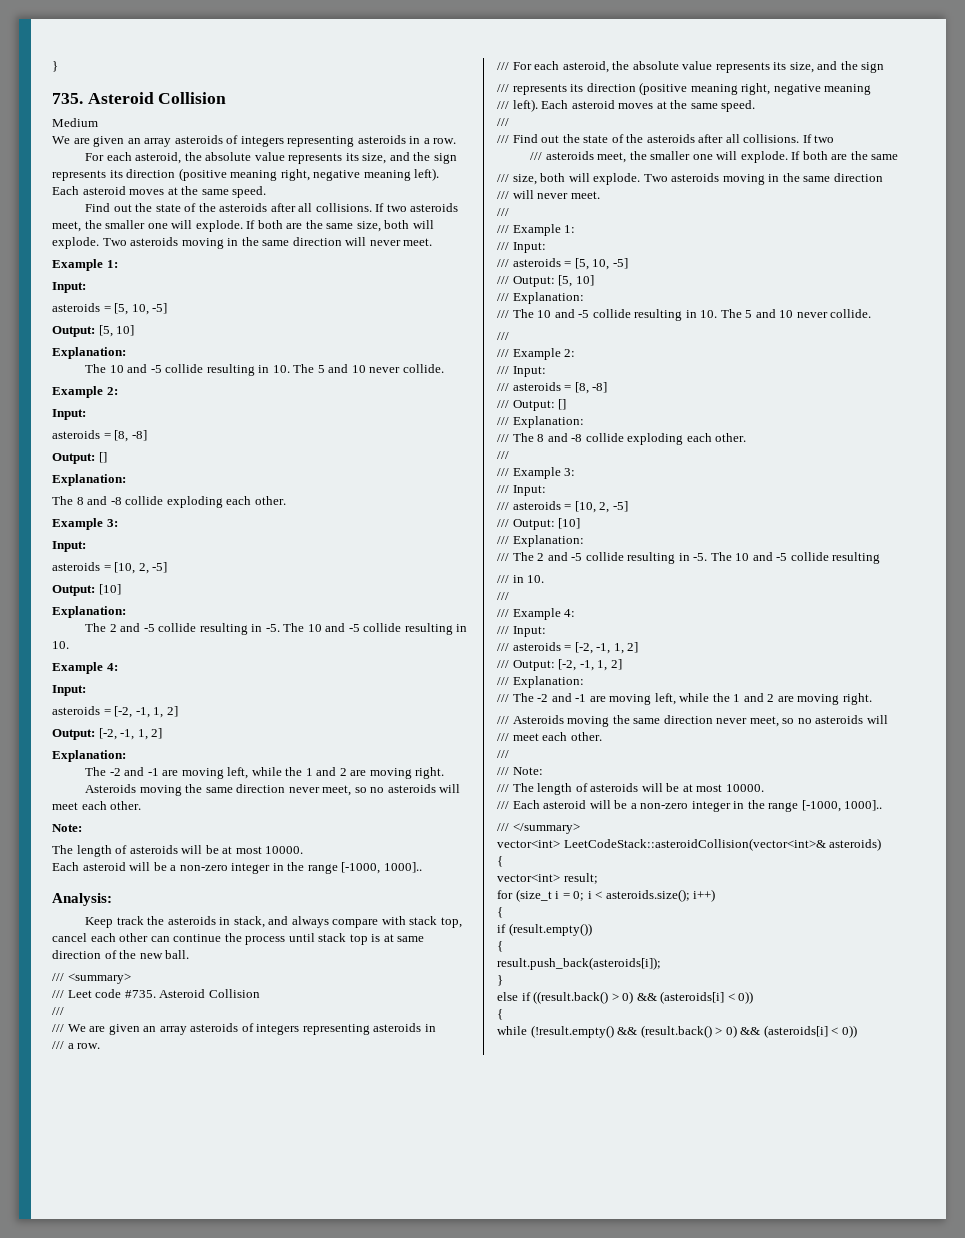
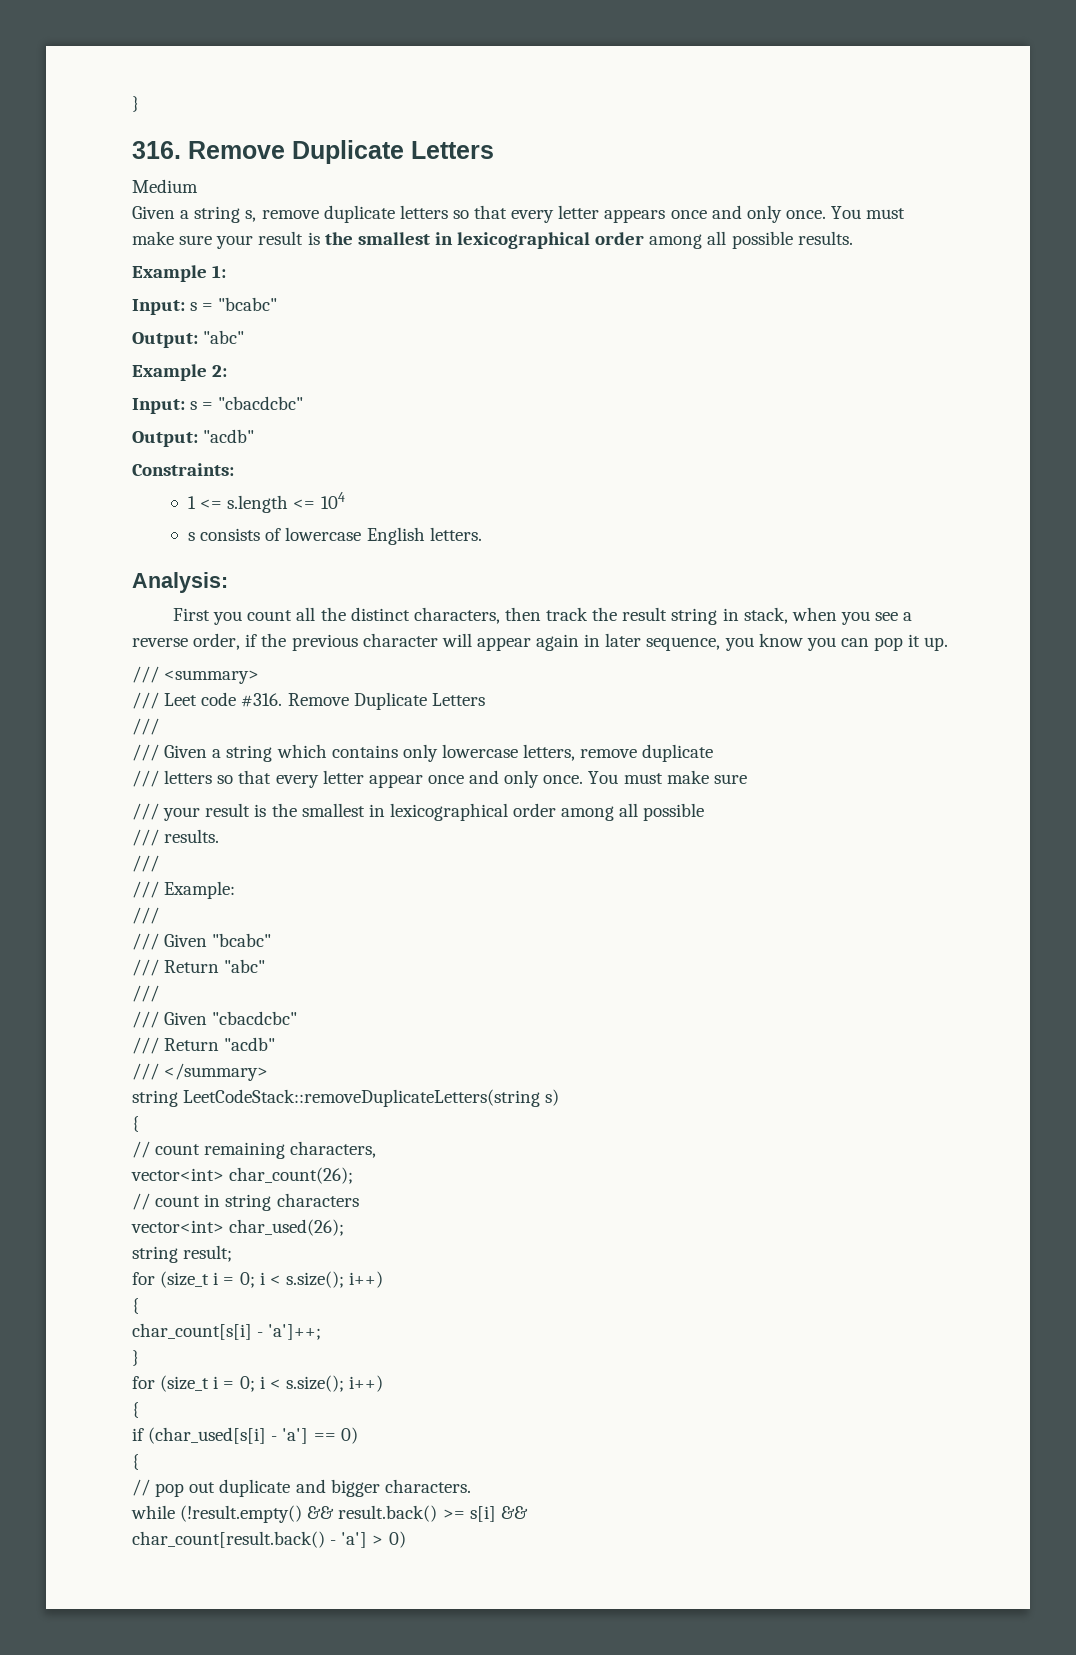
[52,61,58,72] [52,92,227,104] [52,118,98,127] [52,135,457,147] [85,152,457,164] [52,168,440,181] [52,186,267,198] [85,203,459,212] [52,220,434,232] [52,237,433,249] [52,259,118,271] [52,282,86,293] [52,303,168,315] [52,325,135,337] [52,347,126,359] [85,364,444,376] [52,386,118,398] [52,409,86,420] [52,430,147,442] [52,452,107,464] [52,474,126,486] [52,496,286,508] [52,518,118,530] [52,541,86,552] [52,562,168,574] [52,584,121,596] [52,606,126,618] [85,623,468,635] [52,641,69,649] [52,662,118,674] [52,685,86,696] [52,706,178,718] [52,728,163,740] [52,750,126,762] [85,767,445,779] [85,784,461,796] [52,801,142,810] [52,824,82,832] [52,845,304,857] [52,862,422,874] [52,893,112,906] [85,916,462,928] [52,933,425,945] [52,950,190,959] } // 735. Asteroid Collision // Medium // We are given an array asteroids of integers representing asteroids in a row. // For each asteroid, the absolute value represents its size, and the sign represents its direction (positive meaning right, negative meaning left). Each asteroid moves at the same speed. // Find out the state of the asteroids after all collisions. If two asteroids meet, the smaller one will explode. If both are the same size, both will explode. Two asteroids moving in the same direction will never meet. // Example 1: // Input: // asteroids = [5, 10, -5] // Output: [5, 10] // Explanation: // The 10 and -5 collide resulting in 10. The 5 and 10 never collide. // Example 2: // Input: // asteroids = [8, -8] // Output: [] // Explanation: // The 8 and -8 collide exploding each other. // Example 3: // Input: // asteroids = [10, 2, -5] // Output: [10] // Explanation: // The 2 and -5 collide resulting in -5. The 10 and -5 collide resulting in 10. // Example 4: // Input: // asteroids = [-2, -1, 1, 2] // Output: [-2, -1, 1, 2] // Explanation: // The -2 and -1 are moving left, while the 1 and 2 are moving right. // Asteroids moving the same direction never meet, so no asteroids will meet each other. // Note: // The length of asteroids will be at most 10000. // Each asteroid will be a non-zero integer in the range [-1000, 1000].. // Analysis: // Keep track the asteroids in stack, and always compare with stack top, cancel each other can continue the process until stack top is at same direction of the new ball. -> [132,96,139,112] [132,140,494,164] [132,179,198,193] [132,205,906,223] [132,231,853,249] [132,265,227,282] [132,297,278,315] [132,330,245,348] [132,364,228,381] [132,396,304,414] [132,429,255,447] [132,463,234,476] [188,492,345,513] [188,527,482,545] [132,572,228,593] [173,607,913,625] [132,633,949,651] } // 316. Remove Duplicate Letters // Medium // Given a string s, remove duplicate letters so that every letter appears once and only once. You must make sure your result is the smallest in lexicographical order among all possible results. // Example 1: // Input: s = "bcabc" // Output: "abc" // Example 2: // Input: s = "cbacdcbc" // Output: "acdb" // Constraints: // 1 <= s.length <= 104 // s consists of lowercase English letters. // Analysis: // First you count all the distinct characters, then track the result string in stack, when you see a reverse order, if the previous character will appear again in later sequence, you know you can pop it up.
[124,989,260,998] [52,1007,64,1015] [52,1023,436,1035] [52,1041,101,1049] [497,61,885,73] [497,82,872,95] [497,99,756,112] [497,118,509,126] [497,134,835,143] [530,151,899,163] [497,173,883,185] [497,190,600,199] [497,208,509,216] [497,224,576,236] [497,242,546,253] [497,258,628,270] [497,275,594,287] [497,292,584,304] [497,309,872,321] [497,332,509,340] [497,348,576,360] [497,366,546,377] [497,382,608,394] [497,399,567,411] [497,416,584,428] [497,433,747,445] [497,451,509,459] [497,467,576,479] [497,485,546,496] [497,501,628,513] [497,518,581,530] [497,535,584,547] [497,552,881,564] [497,575,545,583] [497,592,509,600] [497,608,576,620] [497,626,546,637] [497,642,639,654] [497,659,622,671] [497,676,584,688] [497,693,872,705] [497,715,888,727] [497,732,602,741] [497,750,509,758] [497,767,543,775] [497,783,764,795] [497,800,883,812] [497,823,580,834] [497,838,882,851] [497,856,503,867] [497,874,560,882] #735. Asteroid Collision // /// // /// We are given an array asteroids of integers representing asteroids in // /// a row. // /// For each asteroid, the absolute value represents its size, and the sign // /// represents its direction (positive meaning right, negative meaning // /// left). Each asteroid moves at the same speed. // /// // /// Find out the state of the asteroids after all collisions. If two // /// asteroids meet, the smaller one will explode. If both are the same // /// size, both will explode. Two asteroids moving in the same direction // /// will never meet. // /// // /// Example 1: // /// Input: // /// asteroids = [5, 10, -5] // /// Output: [5, 10] // /// Explanation: // /// The 10 and -5 collide resulting in 10. The 5 and 10 never collide. // /// // /// Example 2: // /// Input: // /// asteroids = [8, -8] // /// Output: [] // /// Explanation: // /// The 8 and -8 collide exploding each other. // /// // /// Example 3: // /// Input: // /// asteroids = [10, 2, -5] // /// Output: [10] // /// Explanation: // /// The 2 and -5 collide resulting in -5. The 10 and -5 collide resulting // /// in 10. // /// // /// Example 4: // /// Input: // /// asteroids = [-2, -1, 1, 2] // /// Output: [-2, -1, 1, 2] // /// Explanation: // /// The -2 and -1 are moving left, while the 1 and 2 are moving right. // /// Asteroids moving the same direction never meet, so no asteroids will // /// meet each other. // /// // /// Note: // /// The length of asteroids will be at most 10000. // /// Each asteroid will be a non-zero integer in the range [-1000, 1000].. // /// </summary> // vector<int> LeetCodeStack::asteroidCollision(vector<int>& asteroids) // { // vector<int> -> [241,692,485,710] [132,718,159,735] [132,744,714,762] [132,770,747,788] [132,803,705,821] [132,829,220,846] [132,855,159,872] [132,881,236,899] [132,907,159,924] [132,933,272,950] [132,959,266,976] [132,985,159,1002] [132,1011,298,1028] [132,1037,276,1054] [132,1063,269,1081] [132,1089,560,1107] [132,1116,139,1132] [132,1141,377,1159] [131,1167,354,1184] [132,1193,359,1211] [131,1219,345,1236] [132,1246,178,1263] #316. Remove Duplicate Letters // /// // /// Given a string which contains only lowercase letters, remove duplicate // /// letters so that every letter appear once and only once. You must make sure // /// your result is the smallest in lexicographical order among all possible // /// results. // /// // /// Example: // /// // /// Given "bcabc" // /// Return "abc" // /// // /// Given "cbacdcbc" // /// Return "acdb" // /// </summary> // string LeetCodeStack::removeDuplicateLetters(string s) // { // // count remaining characters, // vector<int> char_count(26); // // count in string characters // vector<int> char_used(26); // string
[605,889,716,902] [497,907,503,918] [497,923,592,936] [497,941,503,952] [497,957,661,970] [497,975,503,986] [497,991,754,1004] [497,1009,503,1020] [497,1025,857,1038] asteroids.size(); i++) // { // if (result.empty()) // { // result.push_back(asteroids[i]); // } // else if ((result.back() > 0) && (asteroids[i] < 0)) // { // while (!result.empty() && (result.back() > 0) && (asteroids[i] < 0)) -> [285,1271,384,1288] [132,1298,139,1314] [132,1323,322,1340] [132,1350,139,1366] [132,1375,384,1392] [132,1402,139,1418] [132,1427,358,1444] [132,1454,139,1470] [132,1479,471,1497] [131,1505,528,1523] [132,1531,406,1548] s.size(); i++) // { // char_count[s[i] - 'a']++; // } // for (size_t i = 0; i < s.size(); i++) // { // if (char_used[s[i] - 'a'] == 0) // { // // pop out duplicate and bigger characters. // while (!result.empty() && result.back() >= s[i] && // char_count[result.back() - 'a'] > 0)

